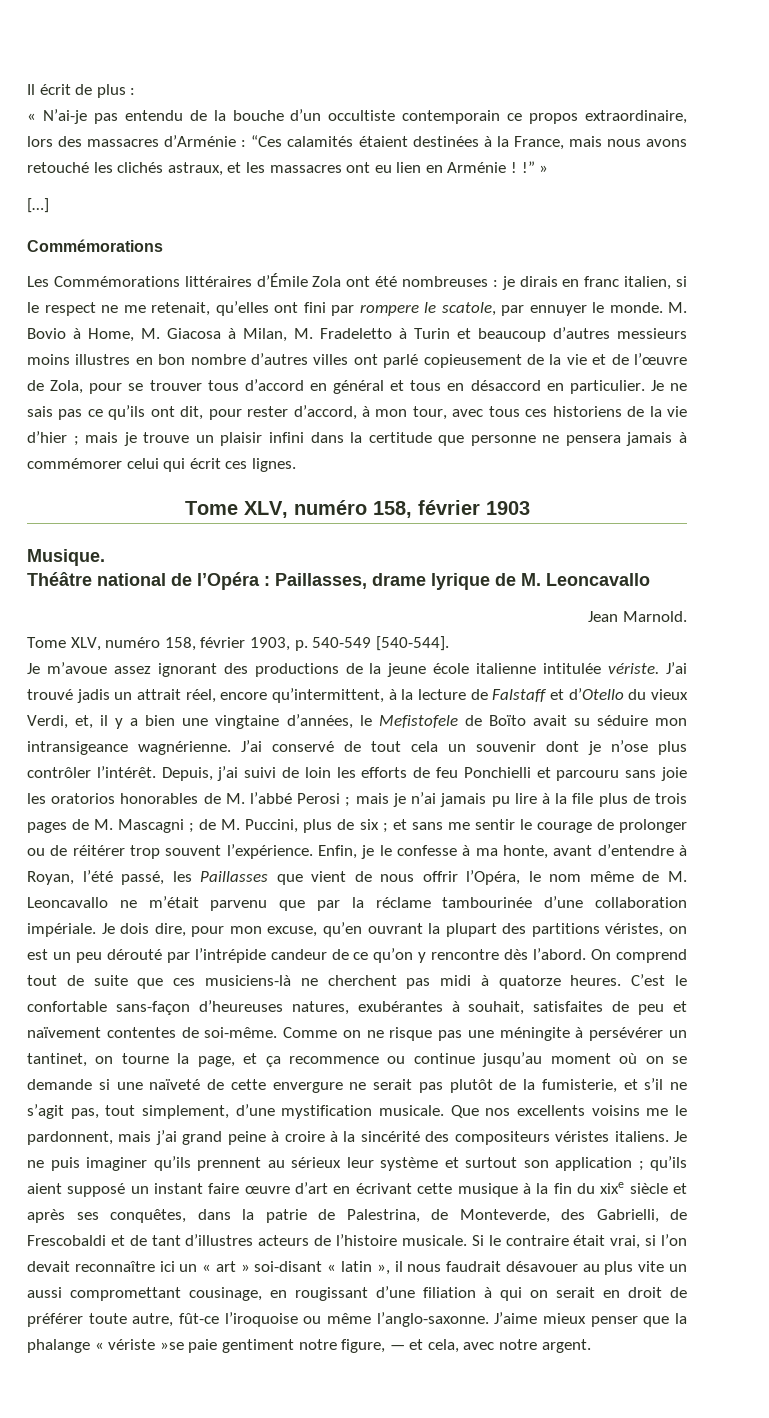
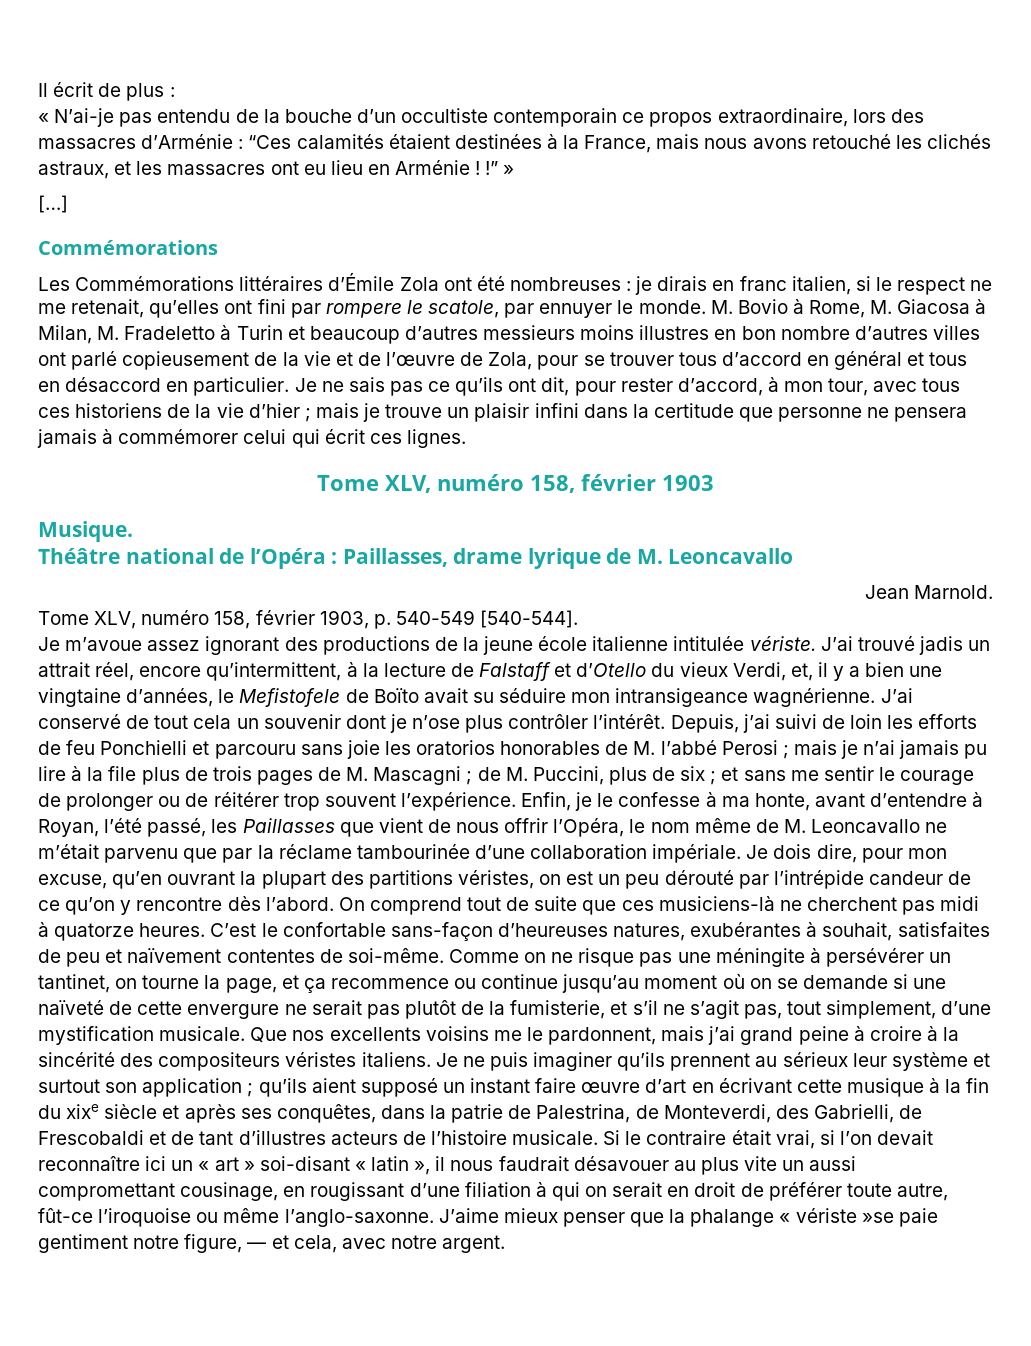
[396,162,422,173] lien -> [330,160,363,175] lieu
[88,328,134,342] Home, -> [809,300,866,318] Rome,
[459,1209,550,1223] Monteverde, -> [663,1104,771,1123] Monteverdi,

